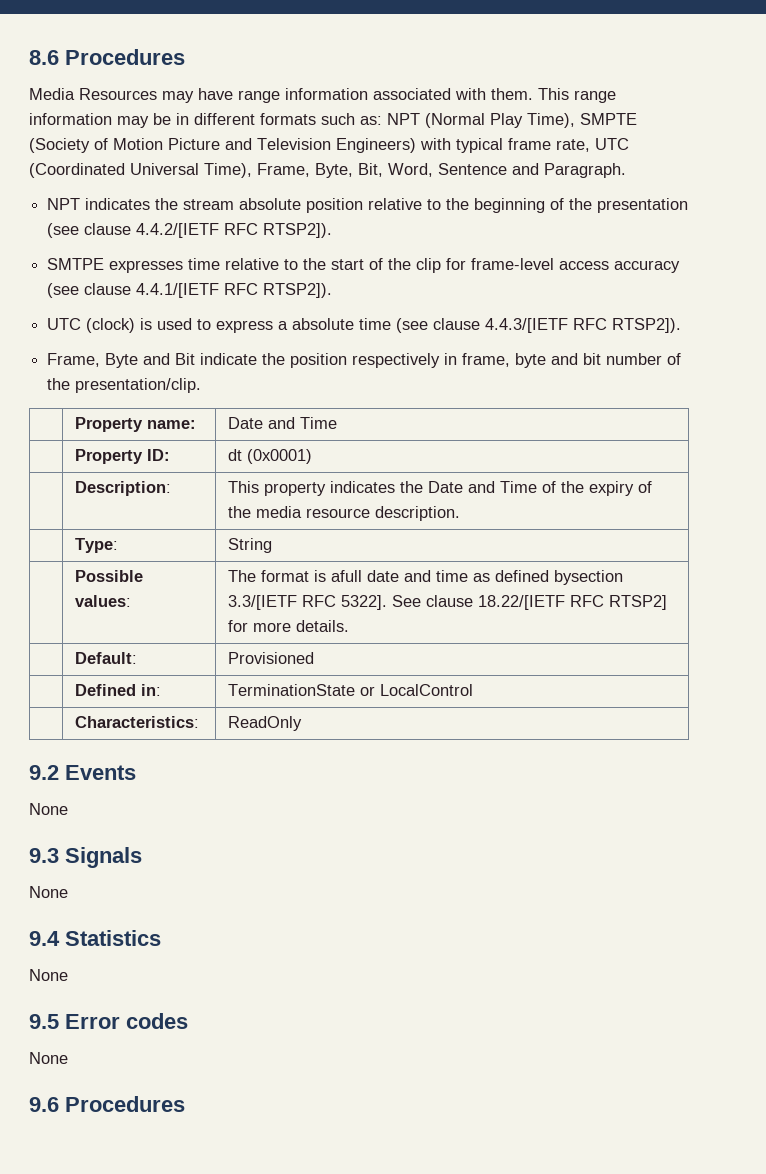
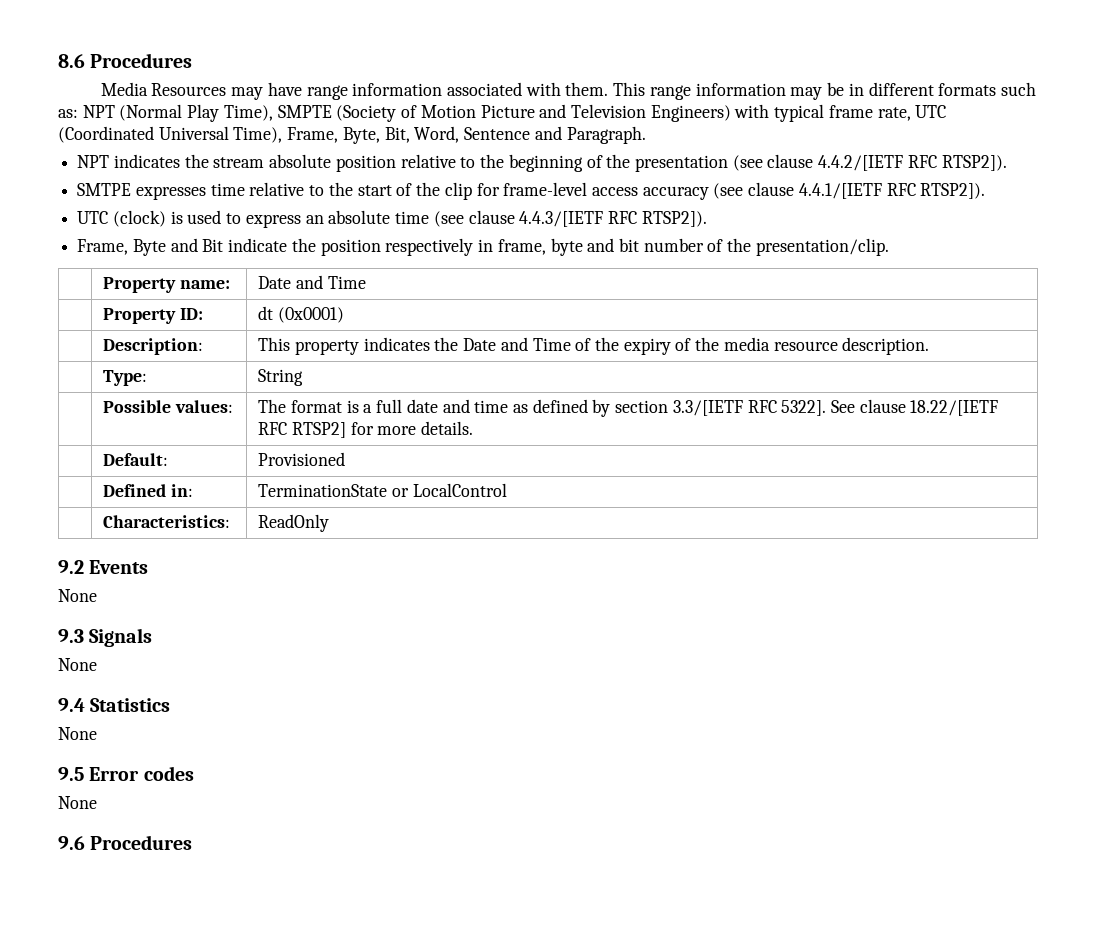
[278,321,289,330] a -> [305,215,324,224] an
[330,570,362,582] afull -> [363,399,403,413] a full
[553,570,623,585] bysection -> [592,399,669,417] by section

